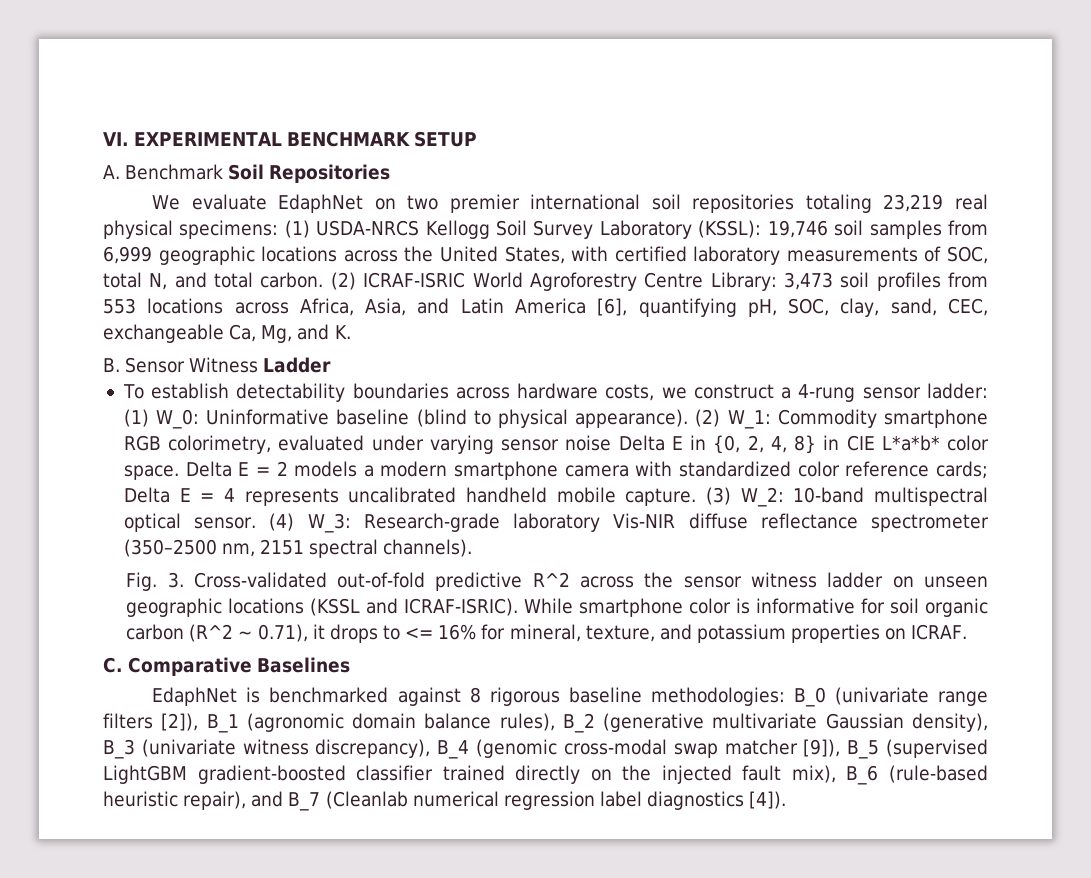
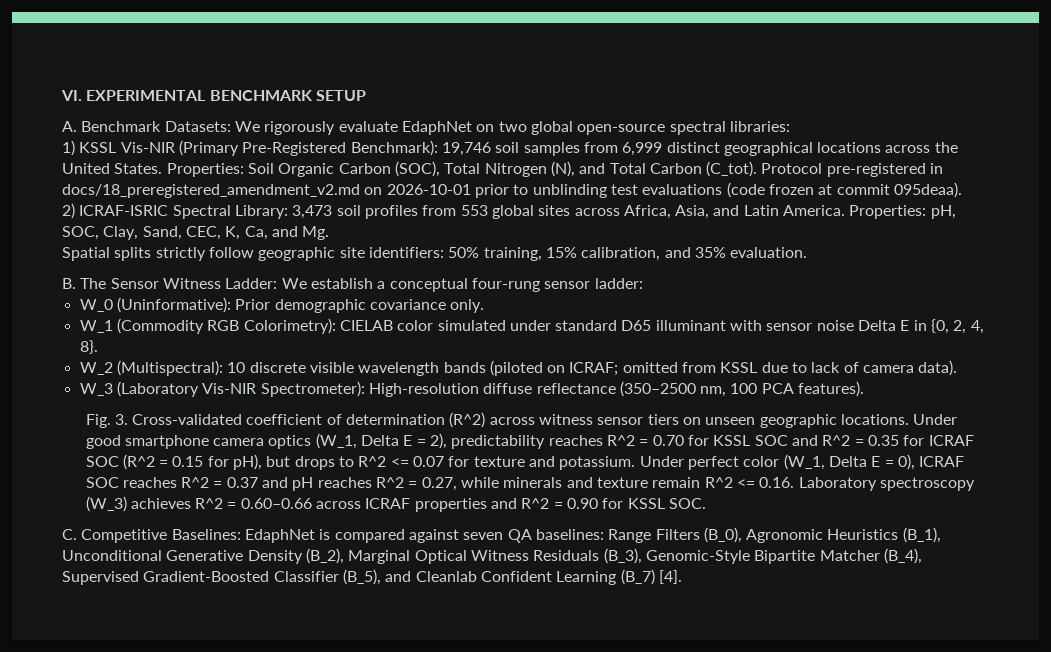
[228,164,391,183] [152,195,181,210] Soil Repositories // We -> [164,121,336,135] Datasets: We rigorously
[449,194,988,213] [103,220,762,239] premier international soil repositories totaling 23,219 real physical specimens: (1) USDA-NRCS Kellogg Soil Survey Laboratory (KSSL): -> [530,121,790,135] [62,140,438,156] global open-source spectral libraries: // 1) KSSL Vis-NIR (Primary Pre-Registered Benchmark):
[158,246,255,265] geographic -> [666,142,813,156] distinct geographical
[504,246,988,265] [103,272,704,291] States, with certified laboratory measurements of SOC, total N, and total carbon. (2) ICRAF-ISRIC World Agroforestry Centre -> [114,161,944,177] [62,182,962,198] [62,203,231,219] States. Properties: Soil Organic Carbon (SOC), Total Nitrogen (N), and Total Carbon (C_tot). Protocol pre-registered in docs/18_preregistered_amendment_v2.md on 2026-10-01 prior to unblinding test evaluations (code frozen at commit 095deaa). // 2) ICRAF-ISRIC Spectral
[147,298,224,314] locations -> [491,205,571,219] global sites
[514,298,989,317] [103,324,351,343] America [6], quantifying pH, SOC, clay, sand, CEC, exchangeable Ca, Mg, and K. -> [783,205,956,219] [62,226,330,240] [62,247,808,261] America. Properties: pH, SOC, Clay, Sand, CEC, K, Ca, and Mg. // Spatial splits strictly follow geographic site identifiers: 50% training, 15% calibration, and 35% evaluation.
(120, 365) none -> [80,278,107,289] The
[263,357,332,373] [122,383,988,402] [123,409,989,429] [123,435,494,454] Ladder // To establish detectability boundaries across hardware costs, we construct a 4-rung sensor ladder: (1) W_0: Uninformative baseline (blind to physical appearance). (2) W_1: Commodity smartphone RGB colorimetry, evaluated under varying -> [225,278,643,292] [79,297,485,313] [79,318,763,334] Ladder: We establish a conceptual four-rung sensor ladder: // W_0 (Uninformative): Prior demographic covariance only. // W_1 (Commodity RGB Colorimetry): CIELAB color simulated under standard D65 illuminant with
[794,435,990,454] [123,461,989,480] [123,487,988,507] [123,513,676,533] 8} in CIE L*a*b* color space. Delta E = 2 models a modern smartphone camera with standardized color reference cards; Delta E = 4 represents uncalibrated handheld mobile capture. (3) W_2: 10-band multispectral optical sensor. (4) W_3: Research-grade laboratory Vis-NIR -> [79,340,98,354] [79,360,958,376] [79,381,479,397] 8}. // W_2 (Multispectral): 10 discrete visible wavelength bands (piloted on ICRAF; omitted from KSSL due to lack of camera data). // W_3 (Laboratory Vis-NIR Spectrometer): High-resolution
[871,514,989,532] spectrometer -> (616, 388) none
[260,539,473,558] 2151 spectral channels). -> [730,381,865,397] 100 PCA features).
[337,572,988,591] [126,598,989,617] [126,624,968,643] [103,657,351,676] [152,687,988,707] [103,713,988,733] [103,739,989,759] [103,765,988,785] [103,791,787,811] out-of-fold predictive R^2 across the sensor witness ladder on unseen geographic locations (KSSL and ICRAF-ISRIC). While smartphone color is informative for soil organic carbon (R^2 ~ 0.71), it drops to <= 16% for mineral, texture, and potassium properties on ICRAF. // C. Comparative Baselines // EdaphNet is benchmarked against 8 rigorous baseline methodologies: B_0 (univariate range filters [2]), B_1 (agronomic domain balance rules), B_2 (generative multivariate Gaussian density), B_3 (univariate witness discrepancy), B_4 (genomic cross-modal swap matcher [9]), B_5 (supervised LightGBM gradient-boosted classifier trained directly on the injected fault mix), B_6 (rule-based heuristic repair), and B_7 (Cleanlab numerical regression label diagnostics [4]). -> [246,412,958,428] [85,433,974,449] [85,454,965,470] [85,477,975,491] [85,496,706,512] [62,527,941,543] [62,548,922,564] [62,569,682,585] coefficient of determination (R^2) across witness sensor tiers on unseen geographic locations. Under good smartphone camera optics (W_1, Delta E = 2), predictability reaches R^2 = 0.70 for KSSL SOC and R^2 = 0.35 for ICRAF SOC (R^2 = 0.15 for pH), but drops to R^2 <= 0.07 for texture and potassium. Under perfect color (W_1, Delta E = 0), ICRAF SOC reaches R^2 = 0.37 and pH reaches R^2 = 0.27, while minerals and texture remain R^2 <= 0.16. Laboratory spectroscopy (W_3) achieves R^2 = 0.60–0.66 across ICRAF properties and R^2 = 0.90 for KSSL SOC. // C. Competitive Baselines: EdaphNet is compared against seven QA baselines: Range Filters (B_0), Agronomic Heuristics (B_1), Unconditional Generative Density (B_2), Marginal Optical Witness Residuals (B_3), Genomic-Style Bipartite Matcher (B_4), Supervised Gradient-Boosted Classifier (B_5), and Cleanlab Confident Learning (B_7) [4].

